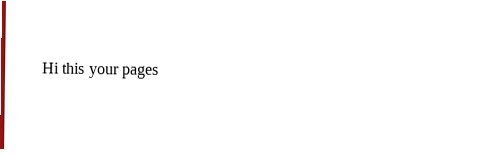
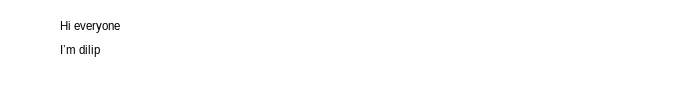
[62,62,159,79] this your pages -> [74,22,121,33] [60,45,101,57] everyone // I’m dilip

